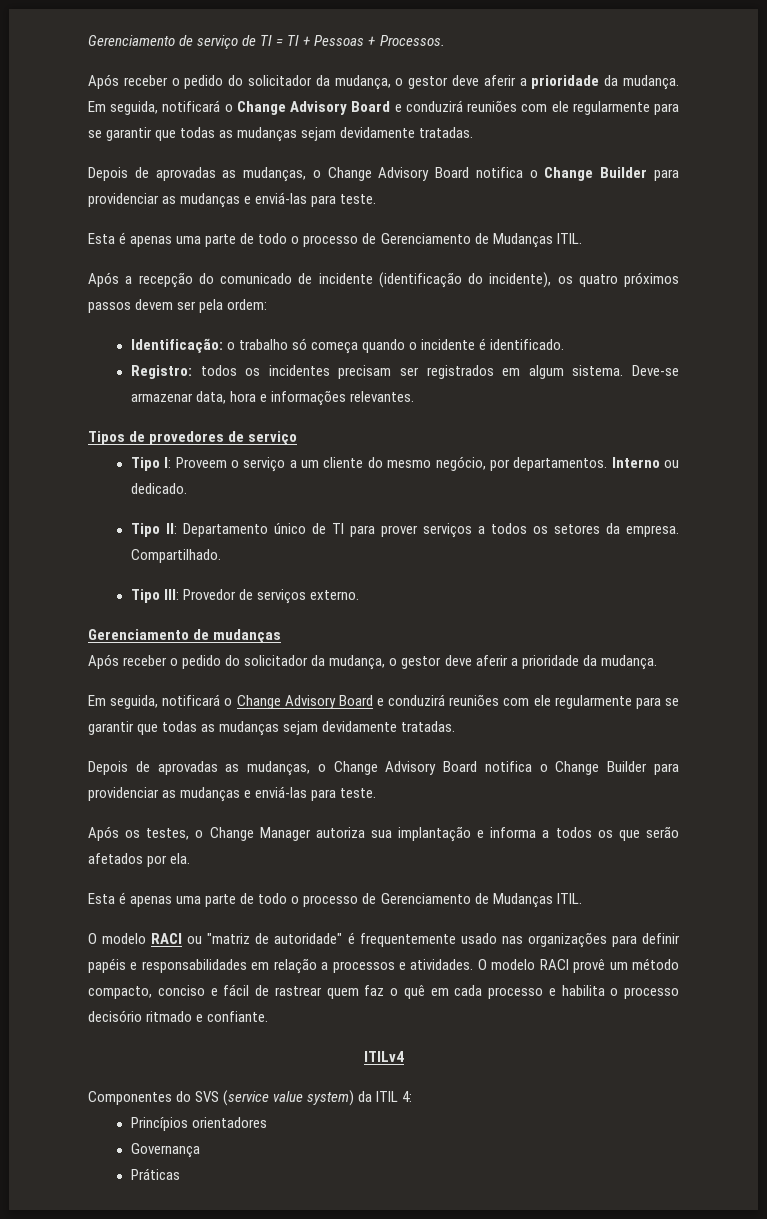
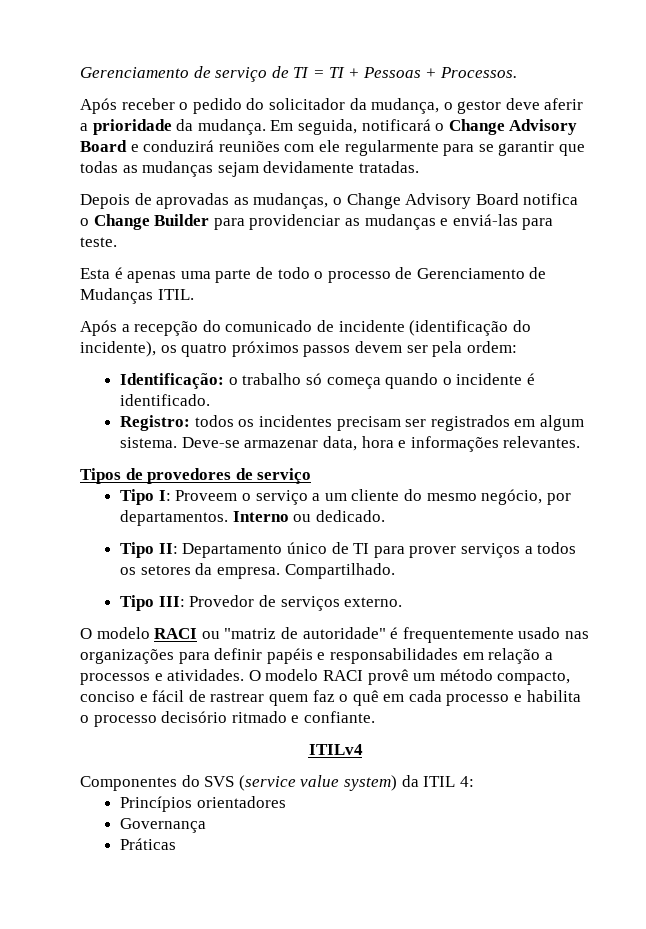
[88,629,282,643] [88,654,657,670] [88,694,680,709] [88,721,456,736] [88,761,679,776] [88,786,377,802] [88,826,679,842] [88,853,191,867] [88,892,582,908] // Gerenciamento de mudanças // Após receber o pedido do solicitador da mudança, o gestor deve aferir a prioridade da mudança. // Em seguida, notificará o Change Advisory Board e conduzirá reuniões com ele regularmente para se garantir que todas as mudanças sejam devidamente tratadas. // Depois de aprovadas as mudanças, o Change Advisory Board notifica o Change Builder para providenciar as mudanças e enviá-las para teste. // Após os testes, o Change Manager autoriza sua implantação e informa a todos os que serão afetados por ela. // Esta é apenas uma parte de todo o processo de Gerenciamento de Mudanças ITIL. -> (403, 602) none

